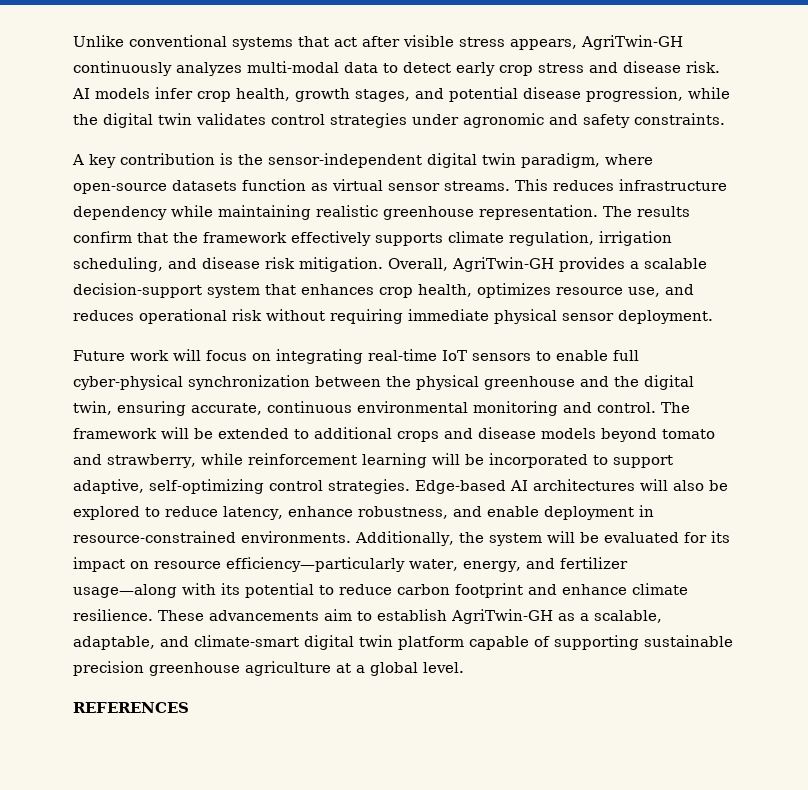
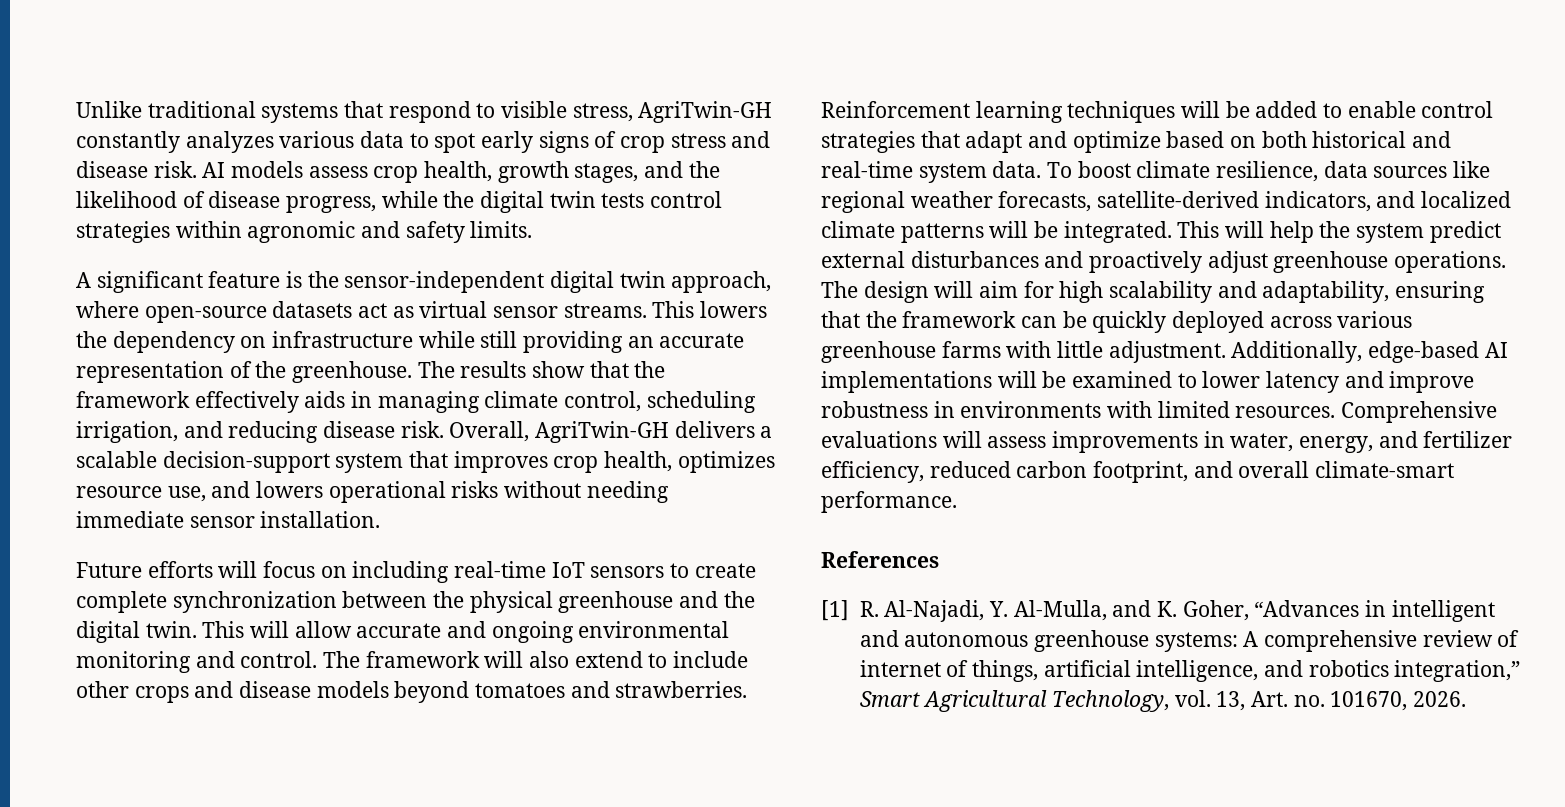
[129,35,227,47] conventional -> [147,101,256,118] traditional
[334,35,683,50] [73,61,495,76] act after visible stress appears, AgriTwin-GH continuously analyzes multi-modal data to detect early -> [388,101,773,123] [76,131,617,153] respond to visible stress, AgriTwin-GH constantly analyzes various data to spot early signs of
[155,87,193,99] infer -> [308,166,368,178] assess
[449,87,683,102] potential disease progression, -> [688,161,720,178] [76,191,377,213] the likelihood of disease progress,
[196,113,459,128] validates control strategies under -> [601,191,723,208] [76,221,242,243] tests control strategies within
[634,113,725,125] [72,153,215,168] constraints. // A key contribution -> [470,221,533,238] [76,271,281,293] limits. // A significant feature
[521,153,600,168] paradigm, -> [671,271,772,293] approach,
[242,179,306,191] function -> [358,303,388,318] act
[553,179,727,191] [73,205,598,220] reduces infrastructure dependency while maintaining realistic greenhouse representation. -> [700,301,768,318] [76,331,745,353] [76,361,413,383] lowers the dependency on infrastructure while still providing an accurate representation of the greenhouse.
[73,231,132,243] confirm -> [532,361,586,378] show
[375,231,672,246] [73,257,383,272] supports climate regulation, irrigation scheduling, and disease risk mitigation. -> [304,391,756,413] [76,421,444,443] aids in managing climate control, scheduling irrigation, and reducing disease risk.
[559,257,625,272] provides -> [674,421,755,438] delivers
[301,284,374,295] enhances -> [453,451,548,473] improves
[73,309,713,324] reduces operational risk without requiring immediate physical sensor deployment. -> [256,481,669,503] [76,511,381,528] lowers operational risks without needing immediate sensor installation.
[130,350,169,361] work -> [147,561,213,578] efforts
[276,349,363,364] integrating -> [352,561,450,583] including
[556,350,639,361] [73,375,183,390] enable full cyber-physical -> [694,563,756,578] [76,591,167,613] create complete
[73,401,352,416] twin, ensuring accurate, continuous -> [145,621,574,643] twin. This will allow accurate and ongoing
[194,427,392,439] be extended to additional -> [529,651,749,668] [76,681,129,698] also extend to include other
[662,429,715,439] [73,453,673,468] [73,479,728,494] [73,505,654,520] [73,531,730,546] [73,557,628,572] [73,583,688,598] [73,609,662,624] [73,635,733,650] [73,661,464,676] [73,702,189,713] tomato and strawberry, while reinforcement learning will be incorporated to support adaptive, self-optimizing control strategies. Edge-based AI architectures will also be explored to reduce latency, enhance robustness, and enable deployment in resource-constrained environments. Additionally, the system will be evaluated for its impact on resource efficiency—particularly water, energy, and fertilizer usage—along with its potential to reduce carbon footprint and enhance climate resilience. These advancements aim to establish AgriTwin-GH as a scalable, adaptable, and climate-smart digital twin platform capable of supporting sustainable precision greenhouse agriculture at a global level. // REFERENCES -> [475,681,748,698] [821,101,1494,123] [821,131,1452,153] [821,161,1491,183] [821,191,1512,213] [821,221,1501,243] [821,251,1507,273] [821,281,1486,303] [821,311,1413,333] [821,341,1508,363] [821,371,1475,393] [821,401,1498,423] [821,431,1513,453] [821,461,1455,483] [821,491,957,513] [821,551,939,568] [821,600,1495,622] [859,630,1520,652] [859,660,1521,682] [859,690,1466,712] tomatoes and strawberries. Reinforcement learning techniques will be added to enable control strategies that adapt and optimize based on both historical and real-time system data. To boost climate resilience, data sources like regional weather forecasts, satellite-derived indicators, and localized climate patterns will be integrated. This will help the system predict external disturbances and proactively adjust greenhouse operations. The design will aim for high scalability and adaptability, ensuring that the framework can be quickly deployed across various greenhouse farms with little adjustment. Additionally, edge-based AI implementations will be examined to lower latency and improve robustness in environments with limited resources. Comprehensive evaluations will assess improvements in water, energy, and fertilizer efficiency, reduced carbon footprint, and overall climate-smart performance. // References // [1] R. Al-Najadi, Y. Al-Mulla, and K. Goher, “Advances in intelligent and autonomous greenhouse systems: A comprehensive review of internet of things, artificial intelligence, and robotics integration,” Smart Agricultural Technology, vol. 13, Art. no. 101670, 2026.

